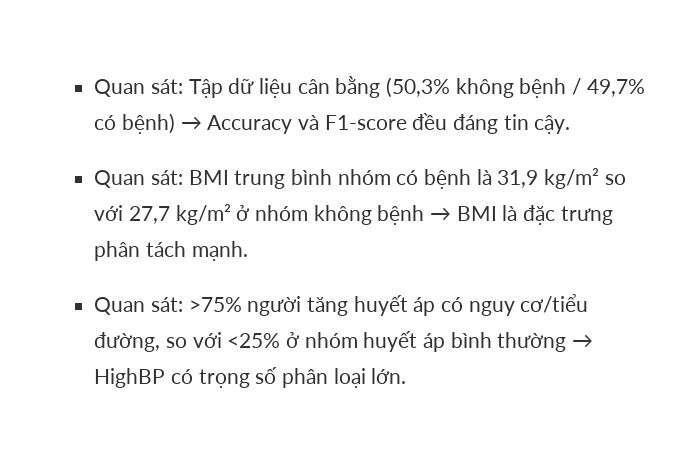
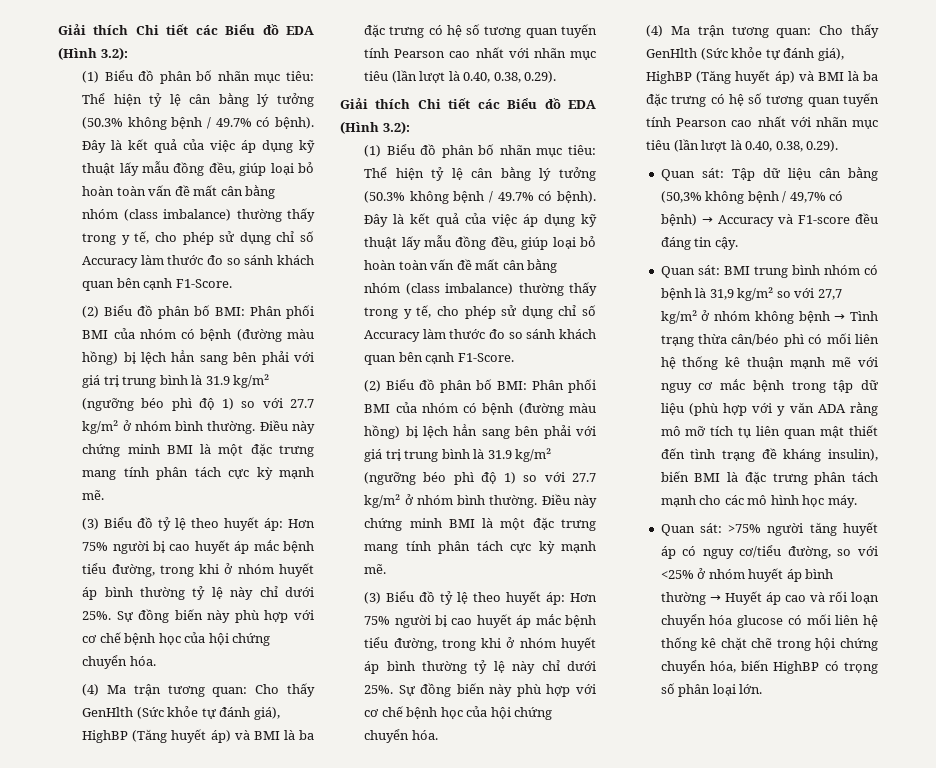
(94, 88) none -> [58,24,314,35] [58,47,128,60] [82,70,315,84] [82,93,314,107] [82,117,314,130] [82,139,315,153] [82,161,314,176] [82,185,276,199] [82,208,315,222] [82,231,314,245] [82,255,314,268] [82,278,232,291] [82,305,314,319] [82,328,314,342] [82,350,314,365] [82,374,270,388] [82,398,314,411] [82,420,315,434] [82,443,314,457] [82,467,314,480] [82,490,105,500] [82,517,315,531] [82,540,314,554] [82,563,314,577] [82,586,314,600] [82,609,315,623] [82,632,271,646] [82,655,156,669] [82,683,315,697] [82,706,280,720] [82,729,314,743] [364,24,597,38] [364,47,596,60] [364,70,557,83] [340,98,596,109] [340,121,410,134] [364,144,596,158] [364,167,596,181] [364,191,596,204] [364,213,597,227] [364,235,596,250] [364,259,558,273] [364,282,597,296] [364,305,596,319] [364,329,596,342] [364,352,514,365] [364,379,596,393] [364,402,596,416] [364,424,596,439] [364,448,552,462] [364,472,596,485] [364,494,597,508] [364,517,596,531] [364,541,596,554] [364,564,387,574] [364,591,597,605] [364,614,596,628] [364,637,596,651] [364,660,596,674] [364,683,596,697] [364,706,553,720] [364,729,438,743] [646,24,879,38] [646,47,844,61] [646,70,878,84] [646,93,879,107] [646,116,878,129] [646,139,839,152] Giải thích Chi tiết các Biểu đồ EDA (Hình 3.2): // (1) Biểu đồ phân bố nhãn mục tiêu: Thể hiện tỷ lệ cân bằng lý tưởng (50.3% không bệnh / 49.7% có bệnh). Đây là kết quả của việc áp dụng kỹ thuật lấy mẫu đồng đều, giúp loại bỏ hoàn toàn vấn đề mất cân bằng nhóm (class imbalance) thường thấy trong y tế, cho phép sử dụng chỉ số Accuracy làm thước đo so sánh khách quan bên cạnh F1-Score. // (2) Biểu đồ phân bố BMI: Phân phối BMI của nhóm có bệnh (đường màu hồng) bị lệch hẳn sang bên phải với giá trị trung bình là 31.9 kg/m² (ngưỡng béo phì độ 1) so với 27.7 kg/m² ở nhóm bình thường. Điều này chứng minh BMI là một đặc trưng mang tính phân tách cực kỳ mạnh mẽ. // (3) Biểu đồ tỷ lệ theo huyết áp: Hơn 75% người bị cao huyết áp mắc bệnh tiểu đường, trong khi ở nhóm huyết áp bình thường tỷ lệ này chỉ dưới 25%. Sự đồng biến này phù hợp với cơ chế bệnh học của hội chứng chuyển hóa. // (4) Ma trận tương quan: Cho thấy GenHlth (Sức khỏe tự đánh giá), HighBP (Tăng huyết áp) và BMI là ba đặc trưng có hệ số tương quan tuyến tính Pearson cao nhất với nhãn mục tiêu (lần lượt là 0.40, 0.38, 0.29). // Giải thích Chi tiết các Biểu đồ EDA (Hình 3.2): // (1) Biểu đồ phân bố nhãn mục tiêu: Thể hiện tỷ lệ cân bằng lý tưởng (50.3% không bệnh / 49.7% có bệnh). Đây là kết quả của việc áp dụng kỹ thuật lấy mẫu đồng đều, giúp loại bỏ hoàn toàn vấn đề mất cân bằng nhóm (class imbalance) thường thấy trong y tế, cho phép sử dụng chỉ số Accuracy làm thước đo so sánh khách quan bên cạnh F1-Score. // (2) Biểu đồ phân bố BMI: Phân phối BMI của nhóm có bệnh (đường màu hồng) bị lệch hẳn sang bên phải với giá trị trung bình là 31.9 kg/m² (ngưỡng béo phì độ 1) so với 27.7 kg/m² ở nhóm bình thường. Điều này chứng minh BMI là một đặc trưng mang tính phân tách cực kỳ mạnh mẽ. // (3) Biểu đồ tỷ lệ theo huyết áp: Hơn 75% người bị cao huyết áp mắc bệnh tiểu đường, trong khi ở nhóm huyết áp bình thường tỷ lệ này chỉ dưới 25%. Sự đồng biến này phù hợp với cơ chế bệnh học của hội chứng chuyển hóa. // (4) Ma trận tương quan: Cho thấy GenHlth (Sức khỏe tự đánh giá), HighBP (Tăng huyết áp) và BMI là ba đặc trưng có hệ số tương quan tuyến tính Pearson cao nhất với nhãn mục tiêu (lần lượt là 0.40, 0.38, 0.29). //
(452, 214) none -> [850,311,878,321] [660,333,879,347] [660,356,878,370] [660,379,878,393] [660,402,878,416] [660,425,878,439] [660,448,878,462] [660,471,689,482] Tình trạng thừa cân/béo phì có mối liên hệ thống kê thuận mạnh mẽ với nguy cơ mắc bệnh trong tập dữ liệu (phù hợp với y văn ADA rằng mô mỡ tích tụ liên quan mật thiết đến tình trạng đề kháng insulin), biến
[191,241,248,261] mạnh. -> [660,495,857,508] mạnh cho các mô hình học máy.
(594, 341) none -> [724,591,879,605] [660,614,878,628] [660,637,878,651] [660,660,770,674] Huyết áp cao và rối loạn chuyển hóa glucose có mối liên hệ thống kê chặt chẽ trong hội chứng chuyển hóa, biến

